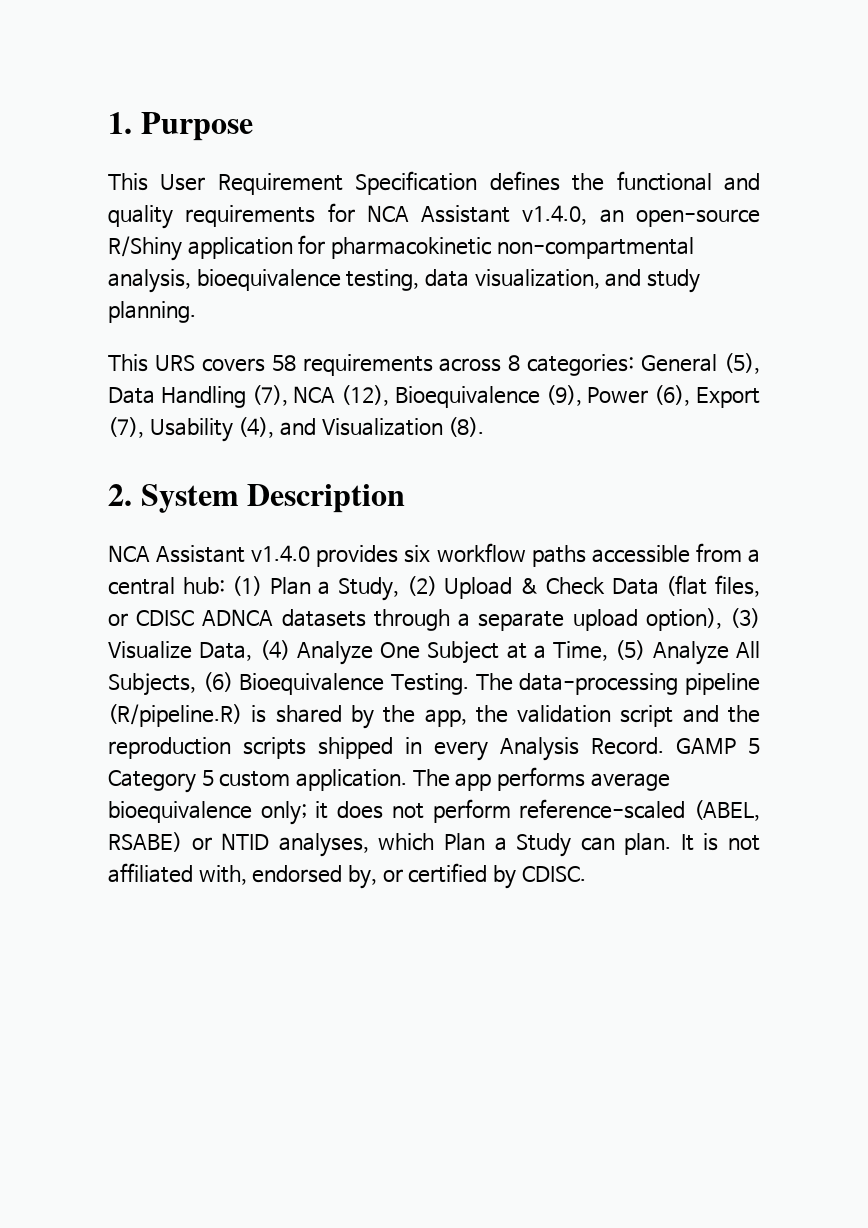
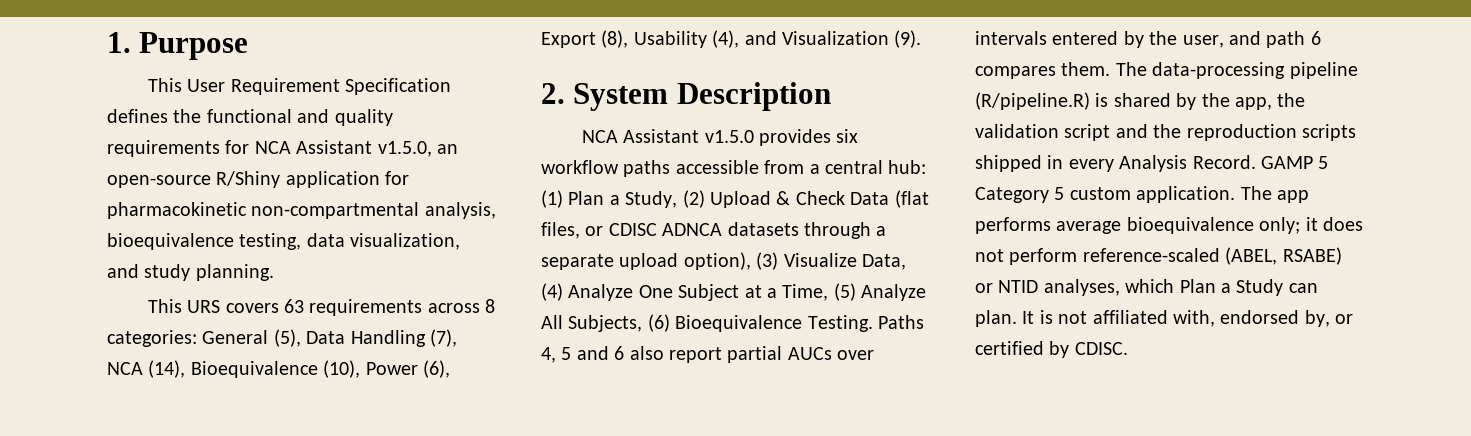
[522,205,588,225] v1.4.0, -> [377,141,432,157] v1.5.0,
[271,355,296,371] 58 -> [283,299,304,313] 63
[341,385,582,408] (12), Bioequivalence (9), -> [148,360,361,378] (14), Bioequivalence (10),
[108,417,144,438] (7), -> [601,30,629,48] (8),
[448,417,485,437] (8). -> [894,30,922,48] (9).
[251,545,311,562] v1.4.0 -> [704,130,754,143] v1.5.0
(470, 684) none -> [878,315,924,329] [541,346,875,363] [975,31,1321,48] [975,62,1111,79] Paths 4, 5 and 6 also report partial AUCs over intervals entered by the user, and path 6 compares them.

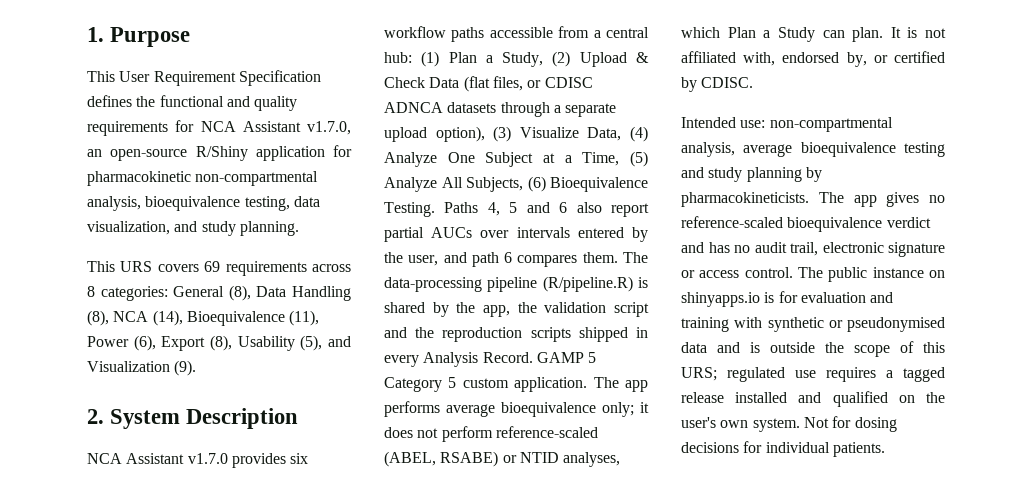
[377,141,432,157] v1.5.0, -> [307,121,351,135] v1.7.0,
[283,299,304,313] 63 -> [204,261,221,272] 69
[273,329,301,347] (5), -> [228,285,251,301] (8),
[430,329,457,347] (7), -> [87,310,109,326] (8),
[323,360,361,378] (10), -> [289,310,320,326] (11),
[712,30,740,48] (4), -> [300,335,323,351] (5),
[704,130,754,143] v1.5.0 -> [187,453,228,464] v1.7.0
(1128, 348) none -> [681,117,893,132] [681,142,945,157] [681,167,822,182] [681,192,945,207] [681,216,931,232] [681,242,945,257] [681,267,945,282] [681,291,894,307] [681,317,945,332] [681,341,945,357] [681,367,945,382] [681,391,945,407] [681,416,897,432] [681,441,885,457] // Intended use: non-compartmental analysis, average bioequivalence testing and study planning by pharmacokineticists. The app gives no reference-scaled bioequivalence verdict and has no audit trail, electronic signature or access control. The public instance on shinyapps.io is for evaluation and training with synthetic or pseudonymised data and is outside the scope of this URS; regulated use requires a tagged release installed and qualified on the user's own system. Not for dosing decisions for individual patients.

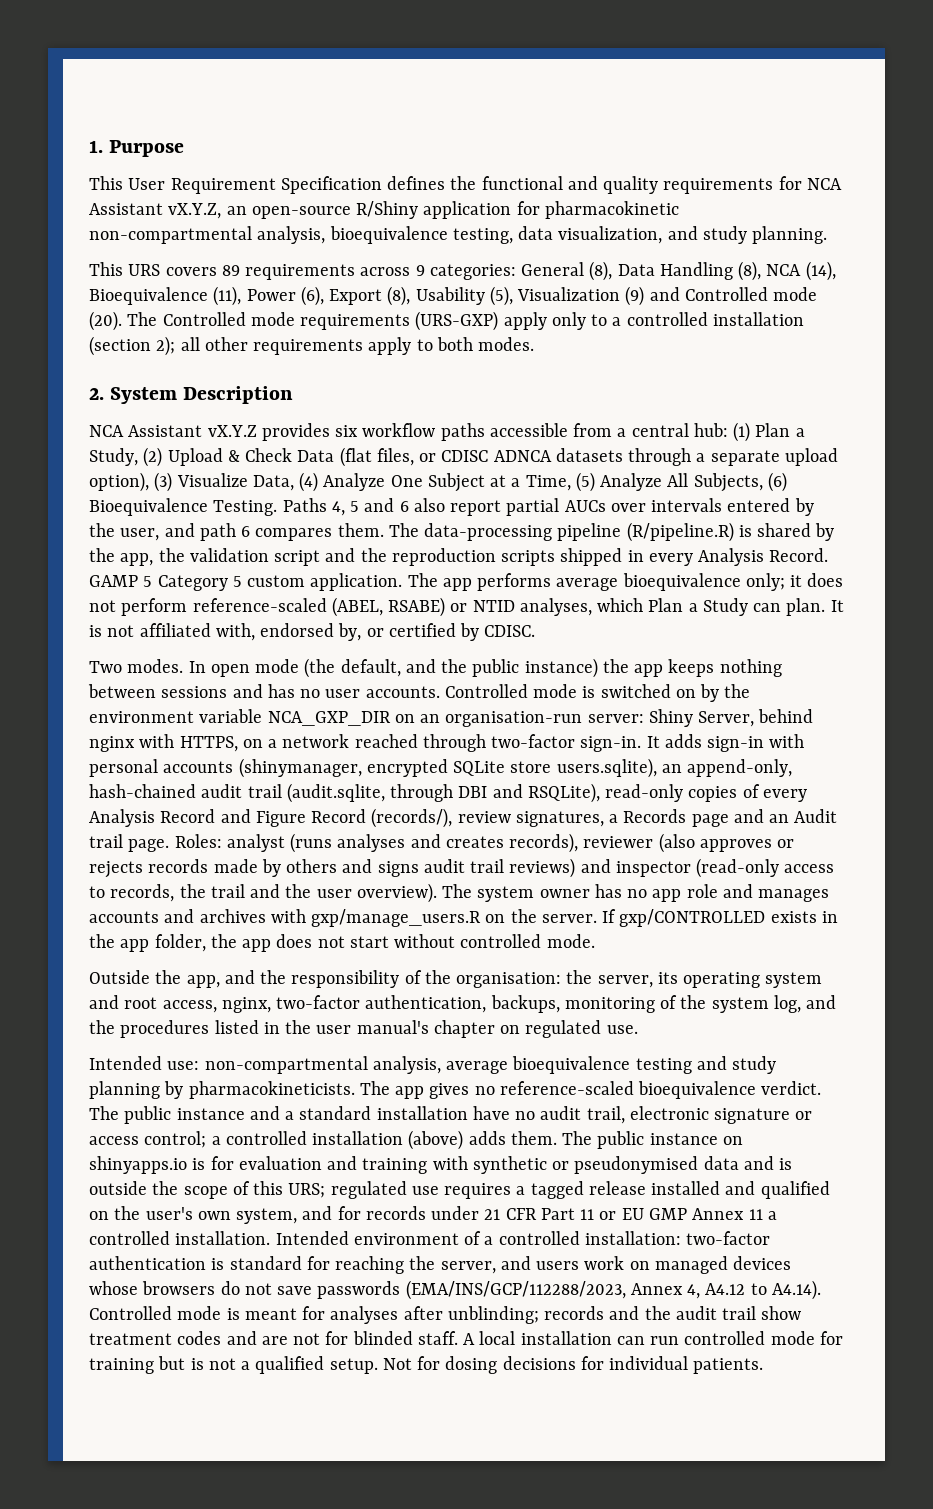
[307,121,351,135] v1.7.0, -> [168,203,222,219] vX.Y.Z,
[204,261,221,272] 69 -> [221,265,240,276] 89
[87,286,95,297] 8 -> [415,265,425,276] 9
[327,336,351,347] [87,360,197,376] and Visualization (9). -> [517,286,818,306] [89,311,804,331] [89,336,535,356] Visualization (9) and Controlled mode (20). The Controlled mode requirements (URS-GXP) apply only to a controlled installation (section 2); all other requirements apply to both modes.
[187,453,228,464] v1.7.0 -> [207,425,257,437] vX.Y.Z
(754, 82) none -> [89,658,782,678] [88,684,751,702] [89,709,814,727] [89,734,805,752] [89,758,793,778] [89,783,807,803] [89,808,838,828] [89,833,795,853] [89,858,835,878] [89,883,830,903] [89,909,838,927] [89,934,595,952] [89,970,823,988] [89,995,837,1013] [89,1020,638,1038] // Two modes. In open mode (the default, and the public instance) the app keeps nothing between sessions and has no user accounts. Controlled mode is switched on by the environment variable NCA_GXP_DIR on an organisation-run server: Shiny Server, behind nginx with HTTPS, on a network reached through two-factor sign-in. It adds sign-in with personal accounts (shinymanager, encrypted SQLite store users.sqlite), an append-only, hash-chained audit trail (audit.sqlite, through DBI and RSQLite), read-only copies of every Analysis Record and Figure Record (records/), review signatures, a Records page and an Audit trail page. Roles: analyst (runs analyses and creates records), reviewer (also approves or rejects records made by others and signs audit trail reviews) and inspector (read-only access to records, the trail and the user overview). The system owner has no app role and manages accounts and archives with gxp/manage_users.R on the server. If gxp/CONTROLLED exists in the app folder, the app does not start without controlled mode. // Outside the app, and the responsibility of the organisation: the server, its operating system and root access, nginx, two-factor authentication, backups, monitoring of the system log, and the procedures listed in the user manual's chapter on regulated use.
[886,217,931,228] [681,242,730,253] verdict and has -> [761,1081,822,1095] [89,1106,510,1124] verdict. The public instance and a standard installation have
[744,267,793,278] control. -> [144,1130,557,1150] control; a controlled installation (above) adds them.
[752,418,800,432] system. -> [236,1206,777,1224] [89,1231,771,1245] [89,1256,792,1274] [89,1280,821,1300] [89,1306,802,1324] [89,1331,843,1345] [89,1356,378,1374] system, and for records under 21 CFR Part 11 or EU GMP Annex 11 a controlled installation. Intended environment of a controlled installation: two-factor authentication is standard for reaching the server, and users work on managed devices whose browsers do not save passwords (EMA/INS/GCP/112288/2023, Annex 4, A4.12 to A4.14). Controlled mode is meant for analyses after unblinding; records and the audit trail show treatment codes and are not for blinded staff. A local installation can run controlled mode for training but is not a qualified setup.

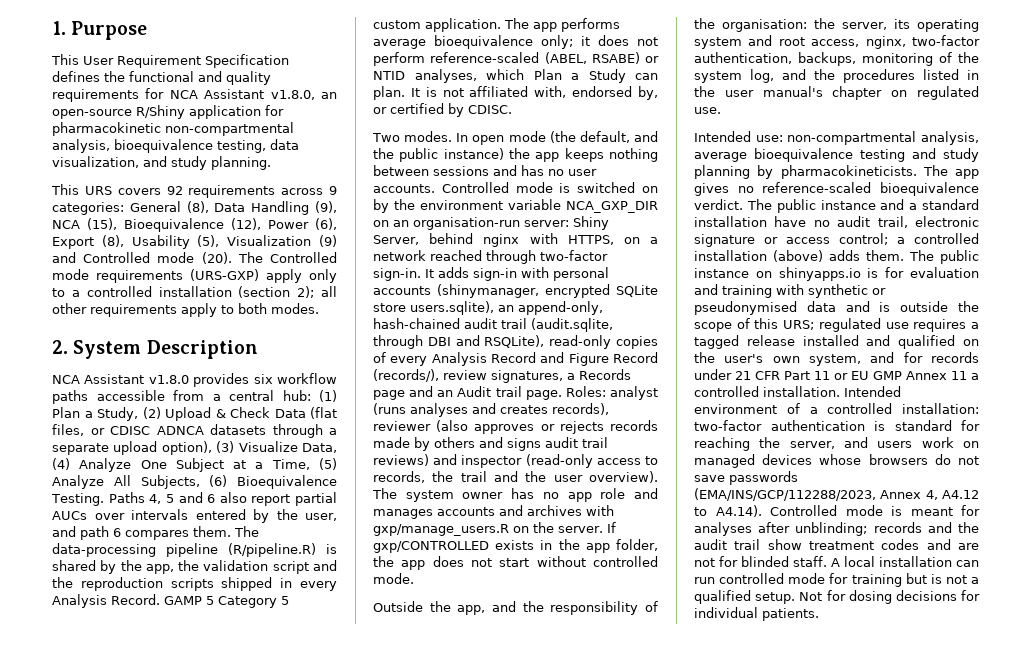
[168,203,222,219] vX.Y.Z, -> [270,90,315,100] v1.8.0,
[221,265,240,276] 89 -> [166,186,183,195] 92
[738,261,836,281] [89,286,242,306] (8), NCA (14), Bioequivalence (11), -> [315,201,338,213] [52,218,261,232] (9), NCA (15), Bioequivalence (12),
[207,425,257,437] vX.Y.Z -> [148,375,189,384] v1.8.0

